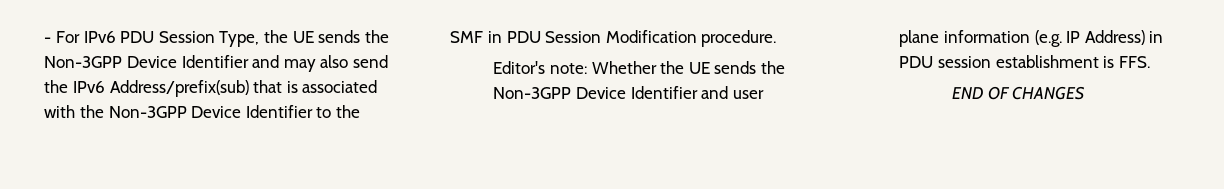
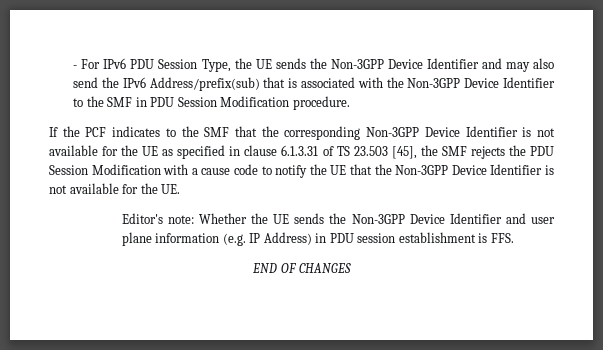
(777, 38) none -> [49,126,555,140] [49,145,554,159] [49,164,555,178] [49,183,181,194] // If the PCF indicates to the SMF that the corresponding Non-3GPP Device Identifier is not available for the UE as specified in clause 6.1.3.31 of TS 23.503 [45], the SMF rejects the PDU Session Modification with a cause code to notify the UE that the Non-3GPP Device Identifier is not available for the UE.

